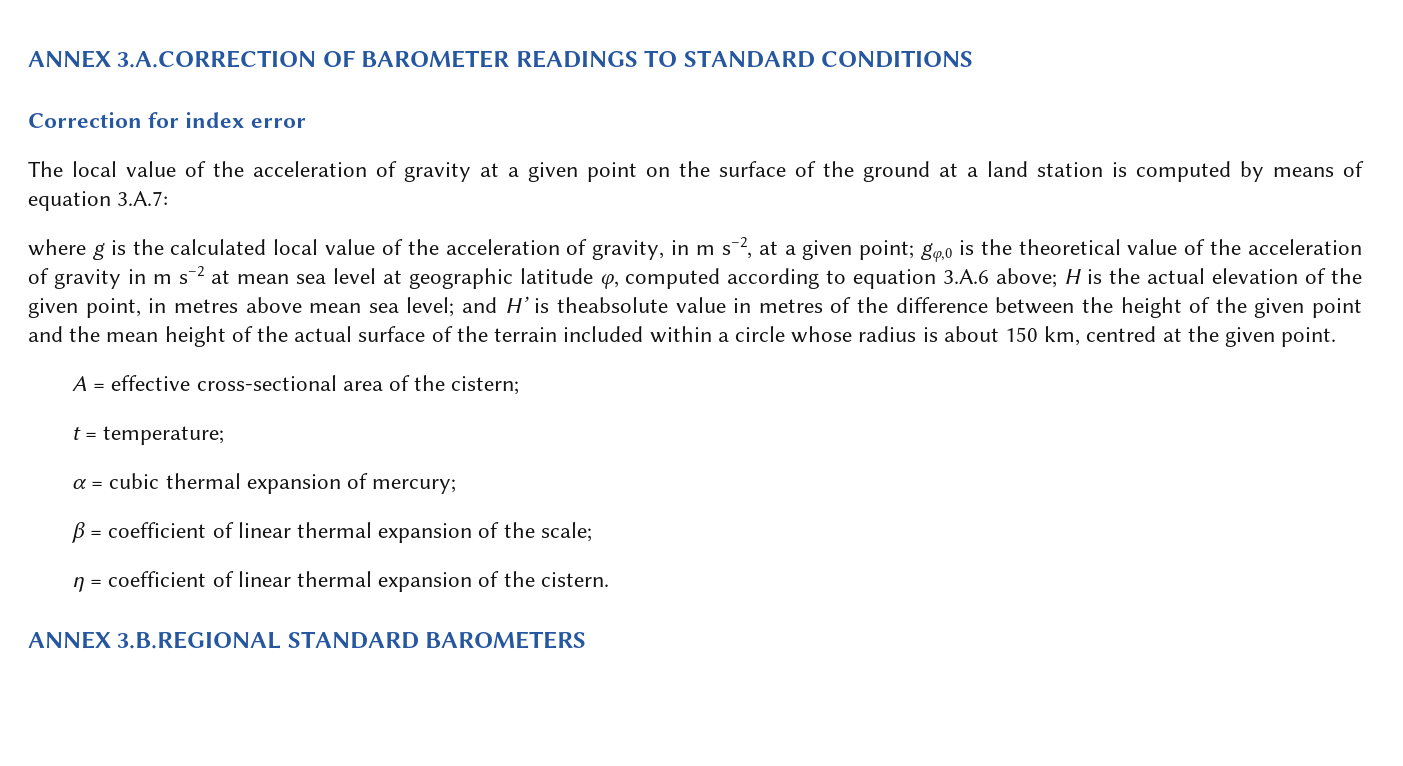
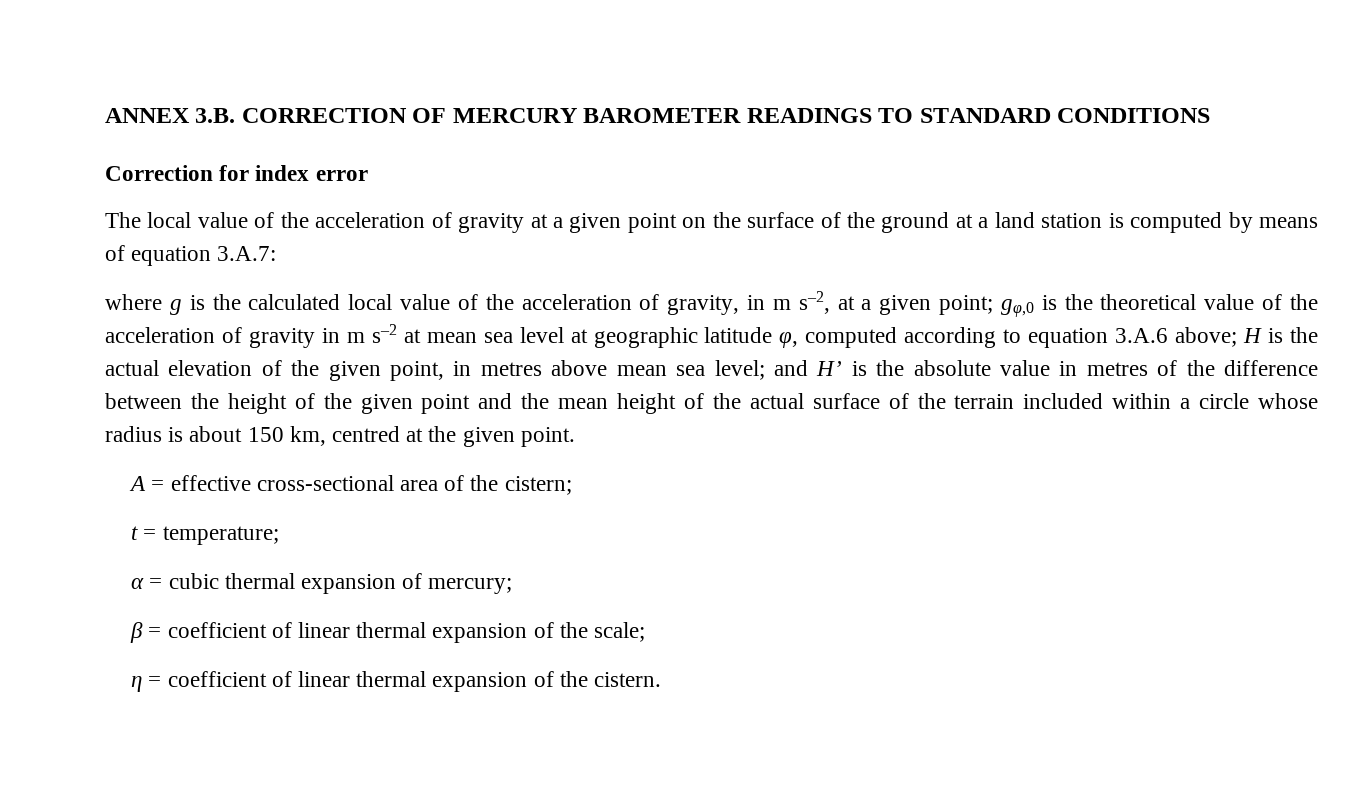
[28,50,355,68] ANNEX 3.A.CORRECTION OF -> [105,108,577,123] ANNEX 3.B. CORRECTION OF MERCURY
[556,297,668,313] theabsolute -> [876,360,991,376] the absolute
[28,631,587,649] // ANNEX 3.B.REGIONAL STANDARD BAROMETERS -> (662, 679) none

